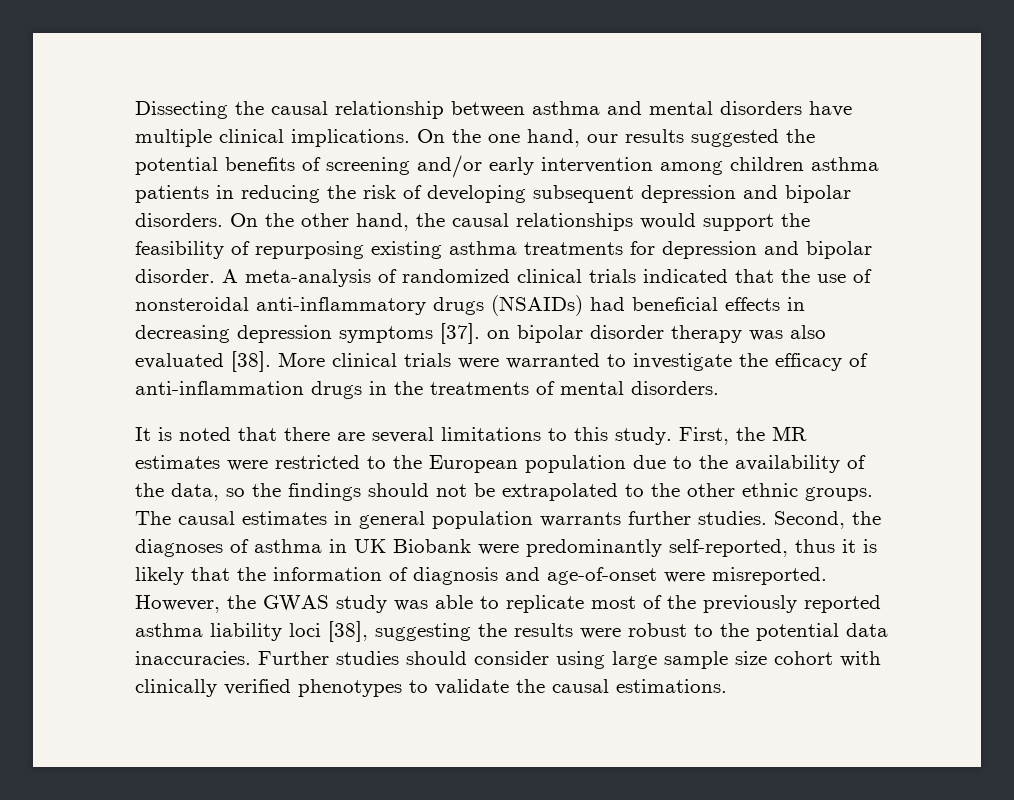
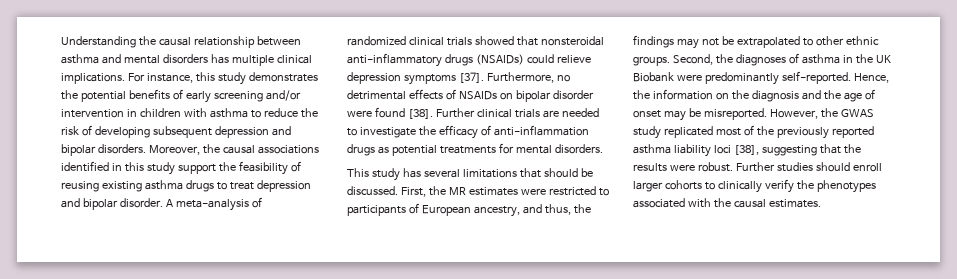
[135,101,228,119] Dissecting -> [61,36,136,48] Understanding
[809,101,852,117] have -> [210,54,229,64] has
[417,129,779,147] On the one hand, our results suggested -> [127,72,318,85] For instance, this study demonstrates
(321, 164) none -> [185,91,211,103] early
[489,157,879,175] [135,185,320,203] early intervention among children asthma patients in reducing -> [61,108,298,118] intervention in children with asthma to reduce
[230,213,696,231] On the other hand, the causal relationships would -> [148,144,319,155] [61,161,175,175] Moreover, the causal associations identified in this study
[255,241,364,259] repurposing -> [61,181,99,192] reusing
[524,241,655,255] treatments for -> [185,180,254,192] drugs to treat
[643,269,872,283] [135,295,805,316] [135,323,826,344] [135,351,600,372] indicated that the use of nonsteroidal anti-inflammatory drugs (NSAIDs) had beneficial effects in decreasing depression symptoms [37]. on bipolar disorder therapy was also evaluated [38]. More clinical trials were warranted -> [474,36,604,46] [347,53,591,67] [347,72,570,85] [347,89,594,102] [347,107,599,119] showed that nonsteroidal anti-inflammatory drugs (NSAIDs) could relieve depression symptoms [37]. Furthermore, no detrimental effects of NSAIDs on bipolar disorder were found [38]. Further clinical trials are needed
[369,381,719,395] [135,427,672,445] in the treatments of mental disorders. // It is noted that there are several limitations to this study. -> [377,143,603,156] [347,168,593,181] [347,186,398,195] as potential treatments for mental disorders. // This study has several limitations that should be discussed.
[393,455,866,473] [135,483,245,501] the European population due to the availability of the data, so -> [347,203,571,217] participants of European ancestry, and thus,
[368,483,429,497] should -> [676,38,699,49] may
[651,483,680,497] the -> (813, 42) none
[135,511,767,529] The causal estimates in general population warrants further studies. -> (670, 61) none
(347, 546) none -> [855,54,873,64] the
[669,539,877,557] [135,567,705,585] self-reported, thus it is likely that the information of diagnosis and age-of-onset were -> [781,71,889,84] [633,89,875,102] [633,108,701,121] self-reported. Hence, the information on the diagnosis and the age of onset may be
[394,595,584,613] was able to replicate -> [663,126,713,138] replicated
(471, 632) none -> [819,144,841,154] that
[628,623,888,641] [135,651,881,669] [135,679,727,697] robust to the potential data inaccuracies. Further studies should consider using large sample size cohort with clinically verified phenotypes to validate the causal estimations. -> [697,162,882,172] [633,179,876,193] [633,198,821,208] robust. Further studies should enroll larger cohorts to clinically verify the phenotypes associated with the causal estimates.

